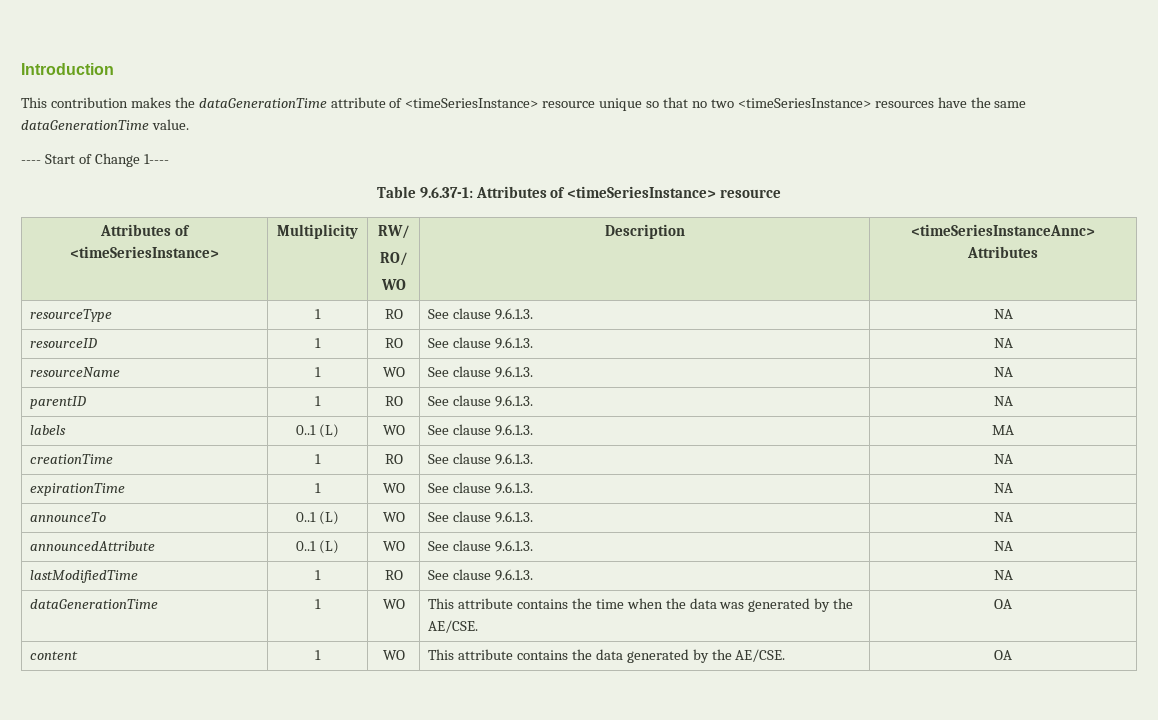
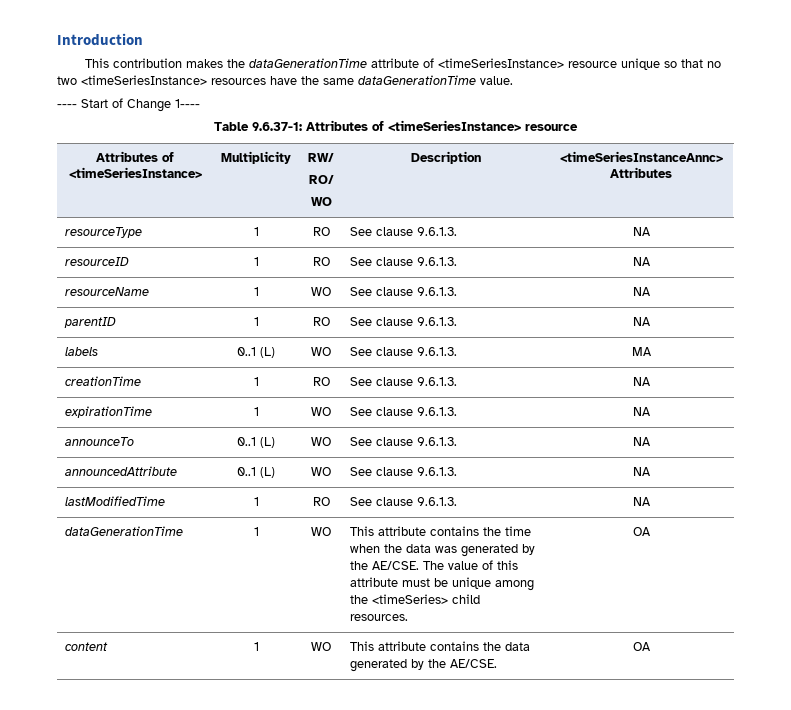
(479, 626) none -> [422,560,518,570] [349,577,534,591] [349,594,480,604] [349,614,408,621] The value of this attribute must be unique among the <timeSeries> child resources.

